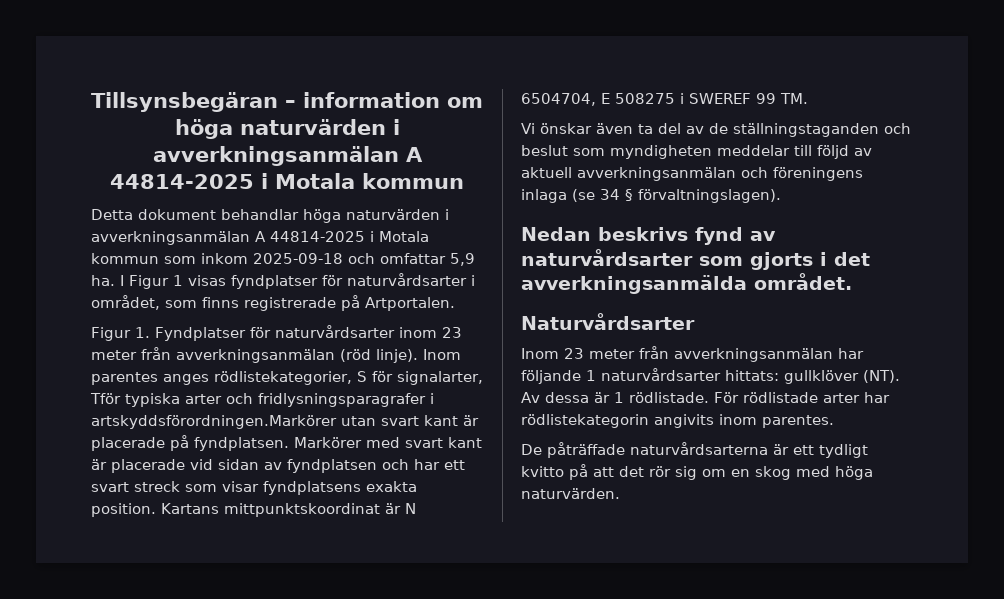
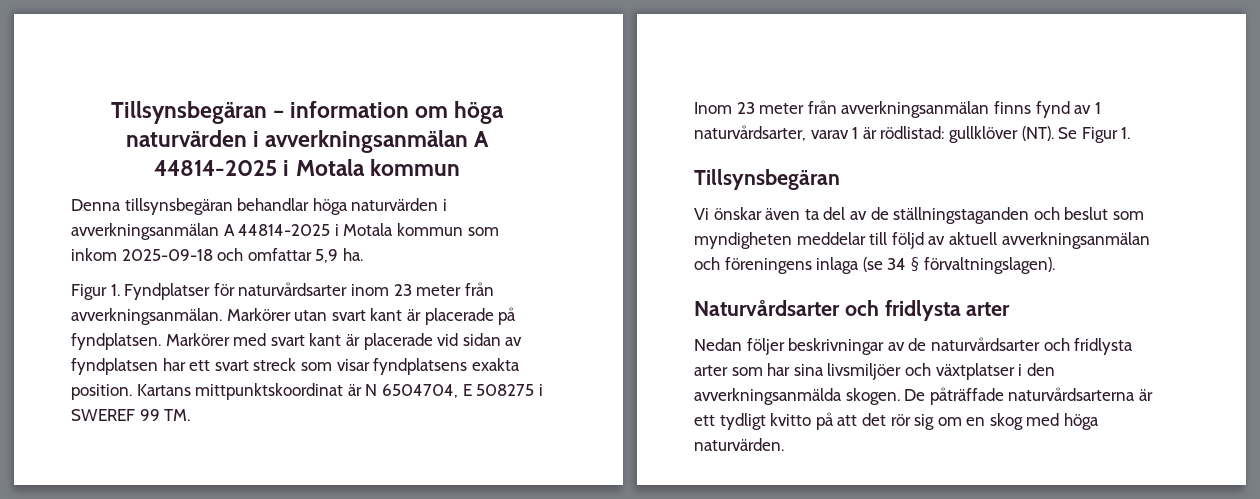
[91,209,216,220] Detta dokument -> [71,198,233,215] Denna tillsynsbegäran
[120,273,475,289] [91,295,455,311] I Figur 1 visas fyndplatser för naturvårdsarter i området, som finns registrerade på Artportalen. -> (363, 254) none
[176,349,461,363] [91,371,483,385] [90,393,434,407] [91,415,337,429] avverkningsanmälan (röd linje). Inom parentes anges rödlistekategorier, S för signalarter, Tför typiska arter och fridlysningsparagrafer i artskyddsförordningen.Markörer -> [71,308,291,325] avverkningsanmälan. Markörer
[382,459,409,470] och -> (158, 366) none
(808, 98) none -> [694,100,1101,118] [694,125,1131,143] [694,169,840,190] // Inom 23 meter från avverkningsanmälan finns fynd av 1 naturvårdsarter, varav 1 är rödlistad: gullklöver (NT). Se Figur 1. // Tillsynsbegäran
[521,227,776,245] [521,249,870,270] [521,273,852,294] [521,313,695,330] [521,346,864,362] [521,368,900,384] [521,392,890,403] [521,414,834,428] Nedan beskrivs fynd av naturvårdsarter som gjorts i det avverkningsanmälda området. // Naturvårdsarter // Inom 23 meter från avverkningsanmälan har följande 1 naturvårdsarter hittats: gullklöver (NT). Av dessa är 1 rödlistade. För rödlistade arter har rödlistekategorin angivits inom parentes. // -> [694,299,1011,321] [694,337,1134,355] [694,363,1055,380] [694,388,900,405] Naturvårdsarter och fridlysta arter // Nedan följer beskrivningar av de naturvårdsarter och fridlysta arter som har sina livsmiljöer och växtplatser i den avverkningsanmälda skogen.

